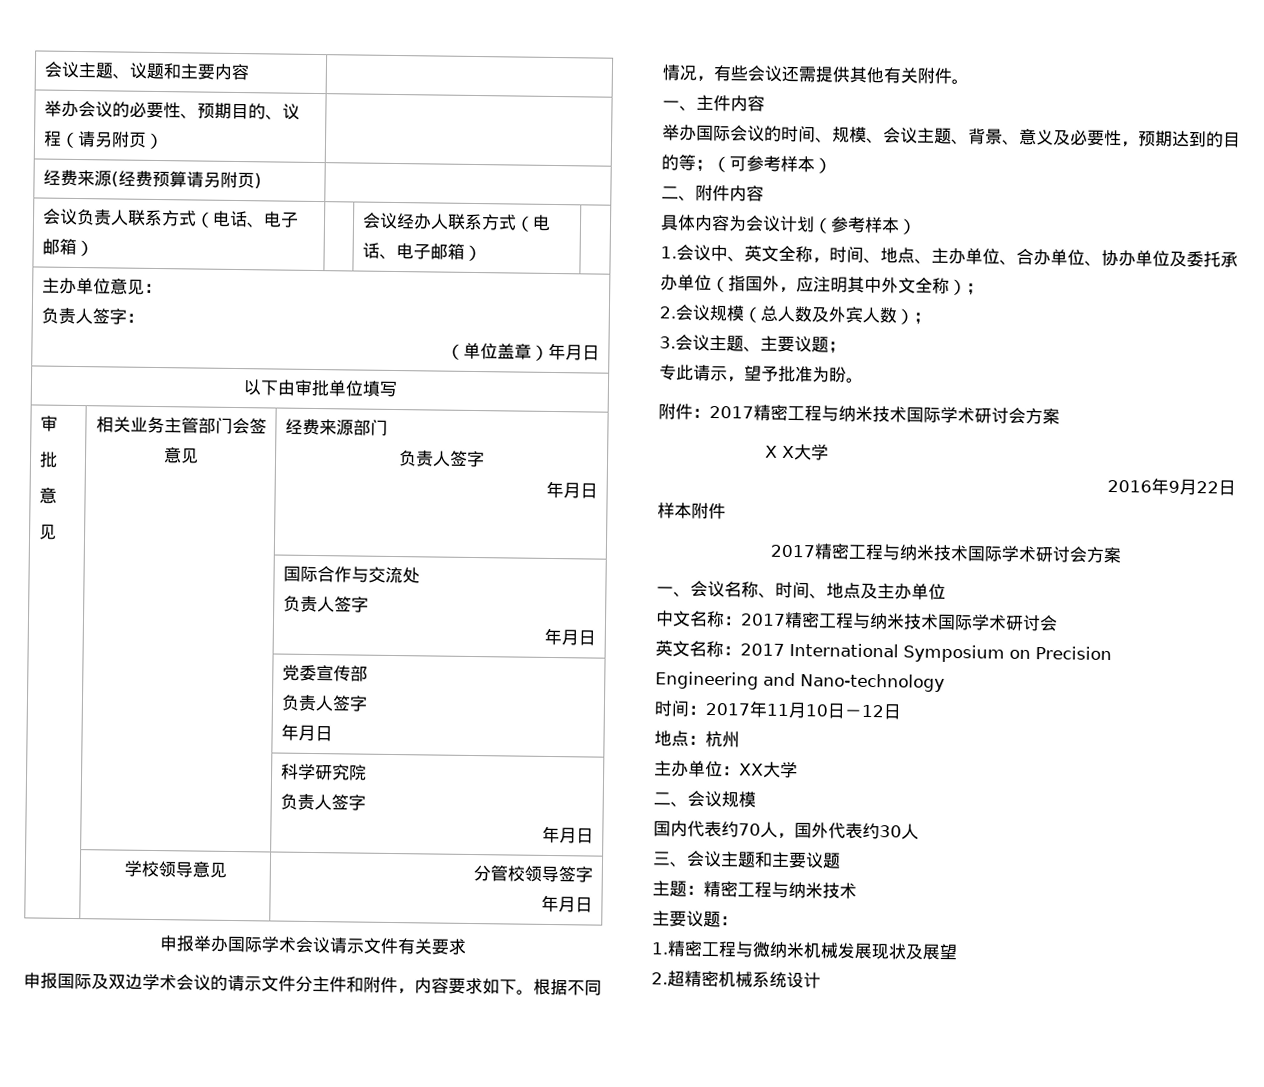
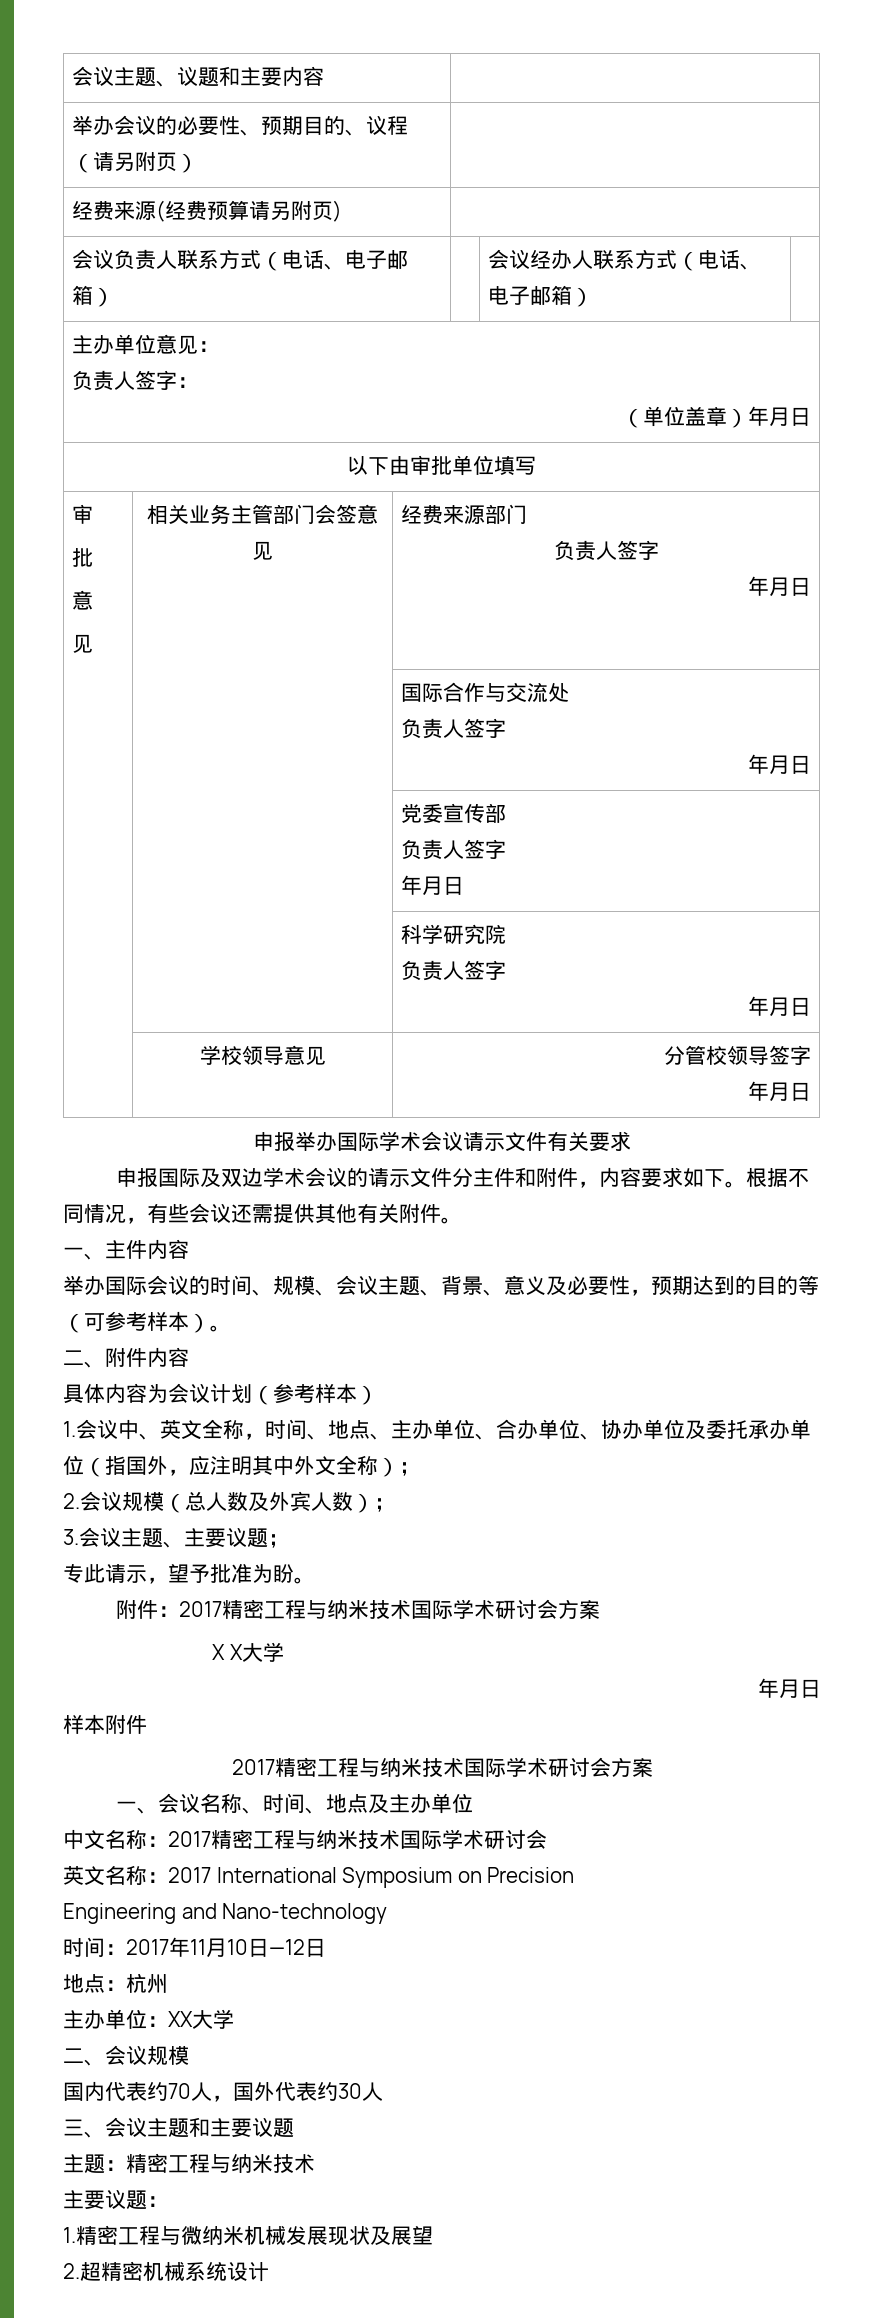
[695,159,713,172] ； -> (819, 1285) none
(832, 165) none -> [210,1325,231,1332] 。
[1107,477,1219,496] 2016年9月22 -> [758,1678,800,1698] 年月
[844,704,884,718] －12 -> [269,1939,305,1955] —12

